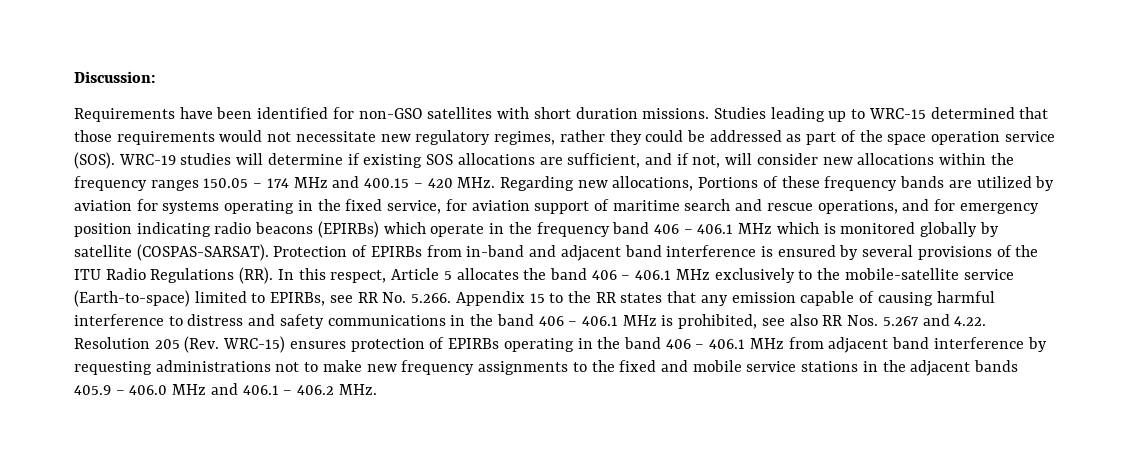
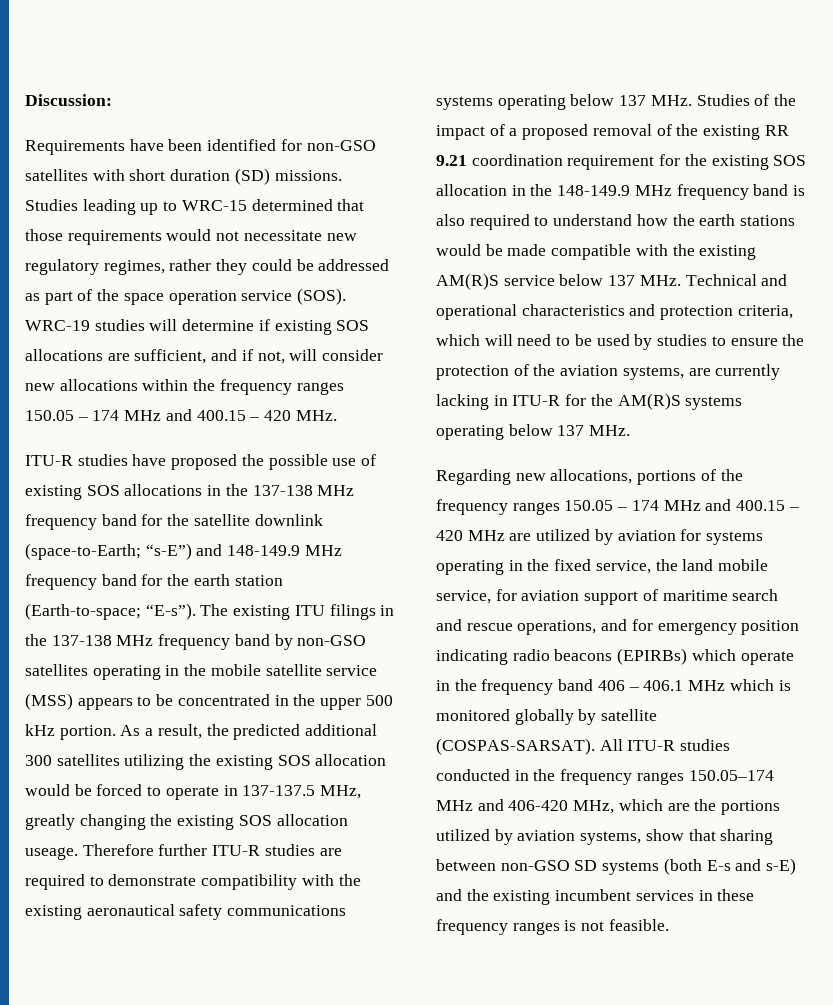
(638, 113) none -> [234,168,270,185] (SD)
[499,176,945,191] Regarding new allocations, Portions of these frequency bands -> [25,454,377,470] [25,484,355,500] [25,514,323,530] [25,543,342,560] [25,574,283,590] [25,603,395,620] [25,634,367,650] [25,664,378,680] [25,693,393,710] [25,724,378,740] [25,754,387,770] [25,784,362,800] [25,814,348,830] [25,844,342,860] [25,874,361,890] [25,904,347,920] [436,94,797,110] [436,124,789,140] [436,154,807,170] [436,184,806,200] [436,214,796,230] [436,244,757,260] [436,273,788,290] [436,304,793,320] [436,334,805,350] [436,364,781,380] [436,393,743,410] [436,424,631,440] [436,469,743,485] [436,499,799,515] [436,530,505,541] // ITU-R studies have proposed the possible use of existing SOS allocations in the 137-138 MHz frequency band for the satellite downlink (space-to-Earth; “s-E”) and 148-149.9 MHz frequency band for the earth station (Earth-to-space; “E-s”). The existing ITU filings in the 137-138 MHz frequency band by non-GSO satellites operating in the mobile satellite service (MSS) appears to be concentrated in the upper 500 kHz portion. As a result, the predicted additional 300 satellites utilizing the existing SOS allocation would be forced to operate in 137-137.5 MHz, greatly changing the existing SOS allocation useage. Therefore further ITU-R studies are required to demonstrate compatibility with the existing aeronautical safety communications systems operating below 137 MHz. Studies of the impact of a proposed removal of the existing RR 9.21 coordination requirement for the existing SOS allocation in the 148-149.9 MHz frequency band is also required to understand how the earth stations would be made compatible with the existing AM(R)S service below 137 MHz. Technical and operational characteristics and protection criteria, which will need to be used by studies to ensure the protection of the aviation systems, are currently lacking in ITU-R for the AM(R)S systems operating below 137 MHz. // Regarding new allocations, portions of the frequency ranges 150.05 ‒ 174 MHz and 400.15 ‒ 420 MHz
(442, 207) none -> [655,559,769,571] [436,590,491,604] the land mobile service,
[273,245,1039,261] [74,267,1014,284] [74,290,995,307] [74,314,987,329] [74,336,1047,353] [74,360,1019,376] [74,383,377,395] Protection of EPIRBs from in-band and adjacent band interference is ensured by several provisions of the ITU Radio Regulations (RR). In this respect, Article 5 allocates the band 406 ‒ 406.1 MHz exclusively to the mobile-satellite service (Earth-to-space) limited to EPIRBs, see RR No. 5.266. Appendix 15 to the RR states that any emission capable of causing harmful interference to distress and safety communications in the band 406 ‒ 406.1 MHz is prohibited, see also RR Nos. 5.267 and 4.22. Resolution 205 (Rev. WRC-15) ensures protection of EPIRBs operating in the band 406 ‒ 406.1 MHz from adjacent band interference by requesting administrations not to make new frequency assignments to the fixed and mobile service stations in the adjacent bands 405.9 ‒ 406.0 MHz and 406.1 ‒ 406.2 MHz. -> [599,739,731,751] [436,769,774,785] [436,799,781,815] [436,829,774,845] [436,858,797,875] [436,889,755,905] [436,919,669,935] All ITU-R studies conducted in the frequency ranges 150.05–174 MHz and 406-420 MHz, which are the portions utilized by aviation systems, show that sharing between non-GSO SD systems (both E-s and s-E) and the existing incumbent services in these frequency ranges is not feasible.

